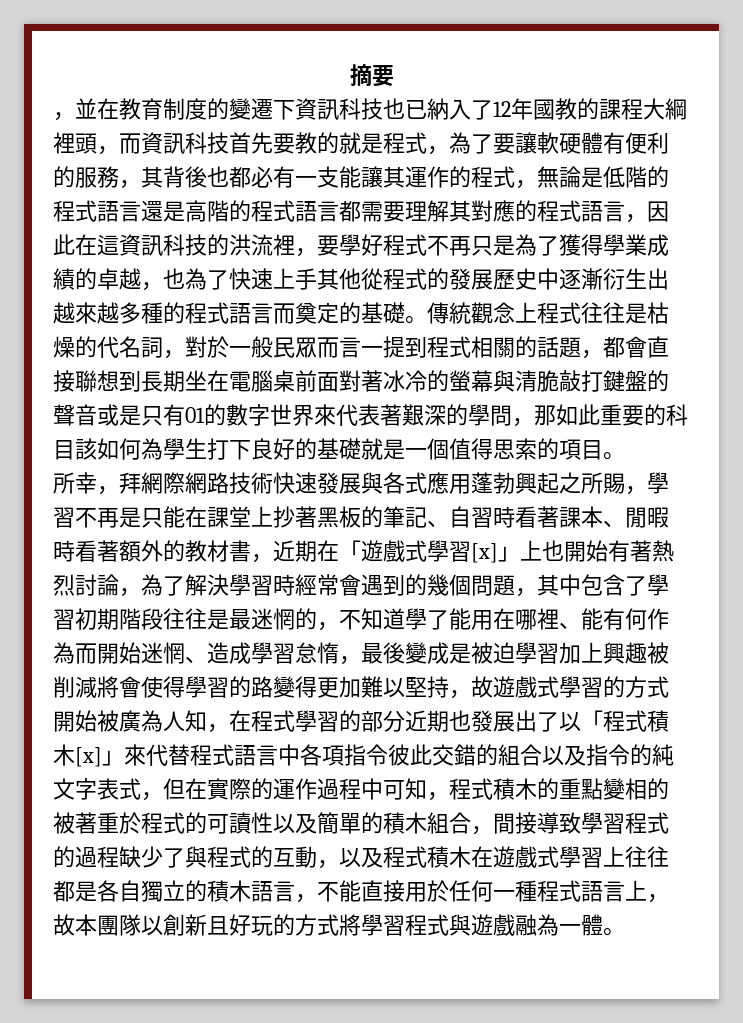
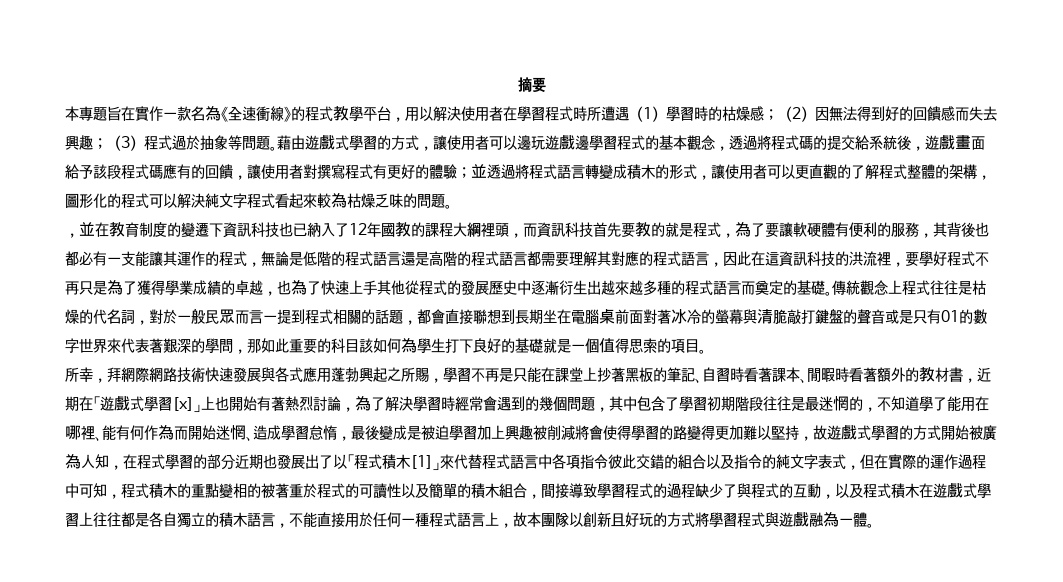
(394, 76) none -> [65,106,997,122] [65,135,985,151] [65,164,991,180] [65,193,452,209] // 本專題旨在實作一款名為《全速衝線》的程式教學平台，用以解決使用者在學習程式時所遭遇（1）學習時的枯燥感；（2）因無法得到好的回饋感而失去興趣；（3）程式過於抽象等問題。藉由遊戲式學習的方式，讓使用者可以邊玩遊戲邊學習程式的基本觀念，透過將程式碼的提交給系統後，遊戲畫面給予該段程式碼應有的回饋，讓使用者對撰寫程式有更好的體驗；並透過將程式語言轉變成積木的形式，讓使用者可以更直觀的了解程式整體的架構，圖形化的程式可以解決純文字程式看起來較為枯燥乏味的問題。
[75,747,102,767] [x] -> [410,455,433,469] [1]

